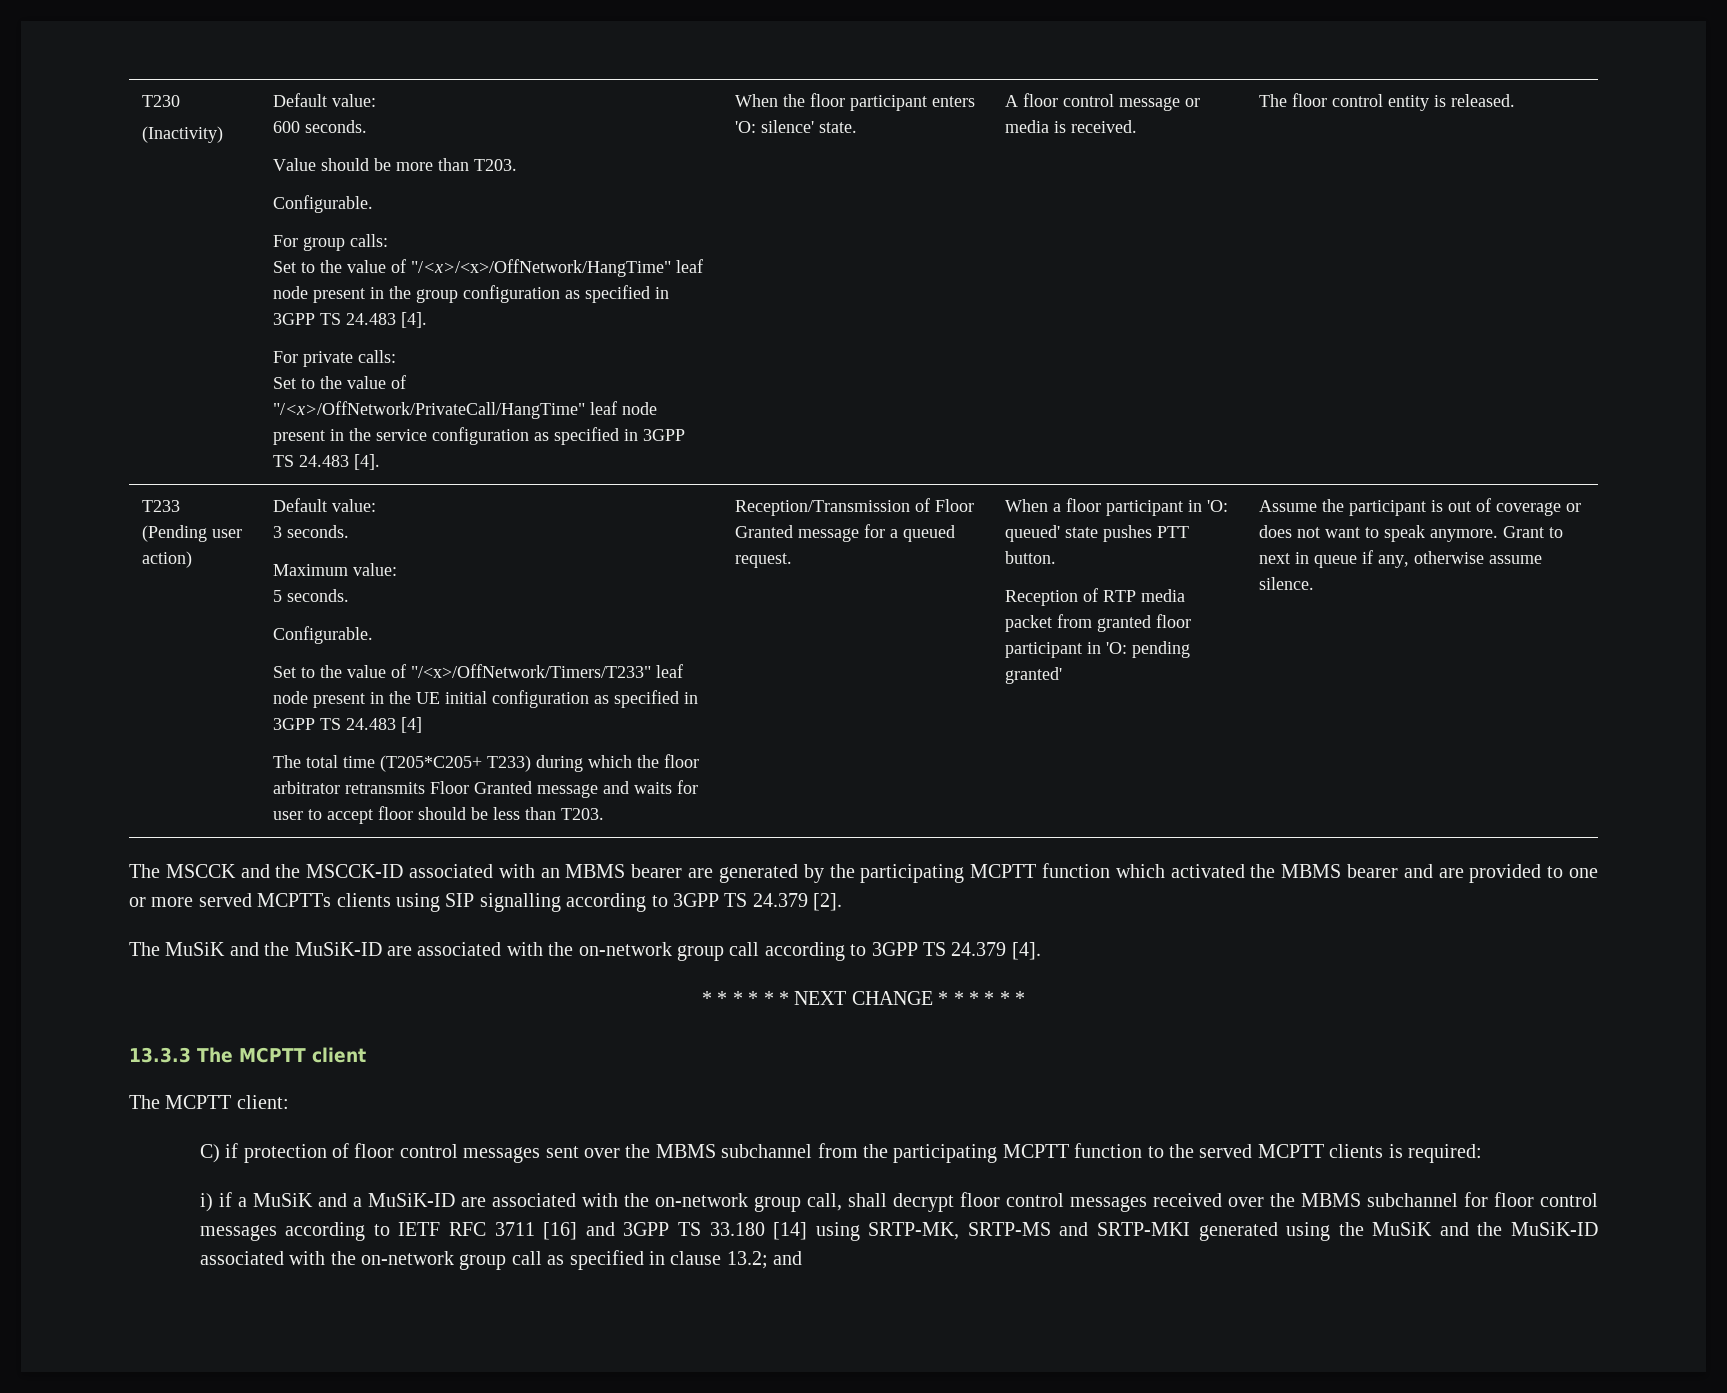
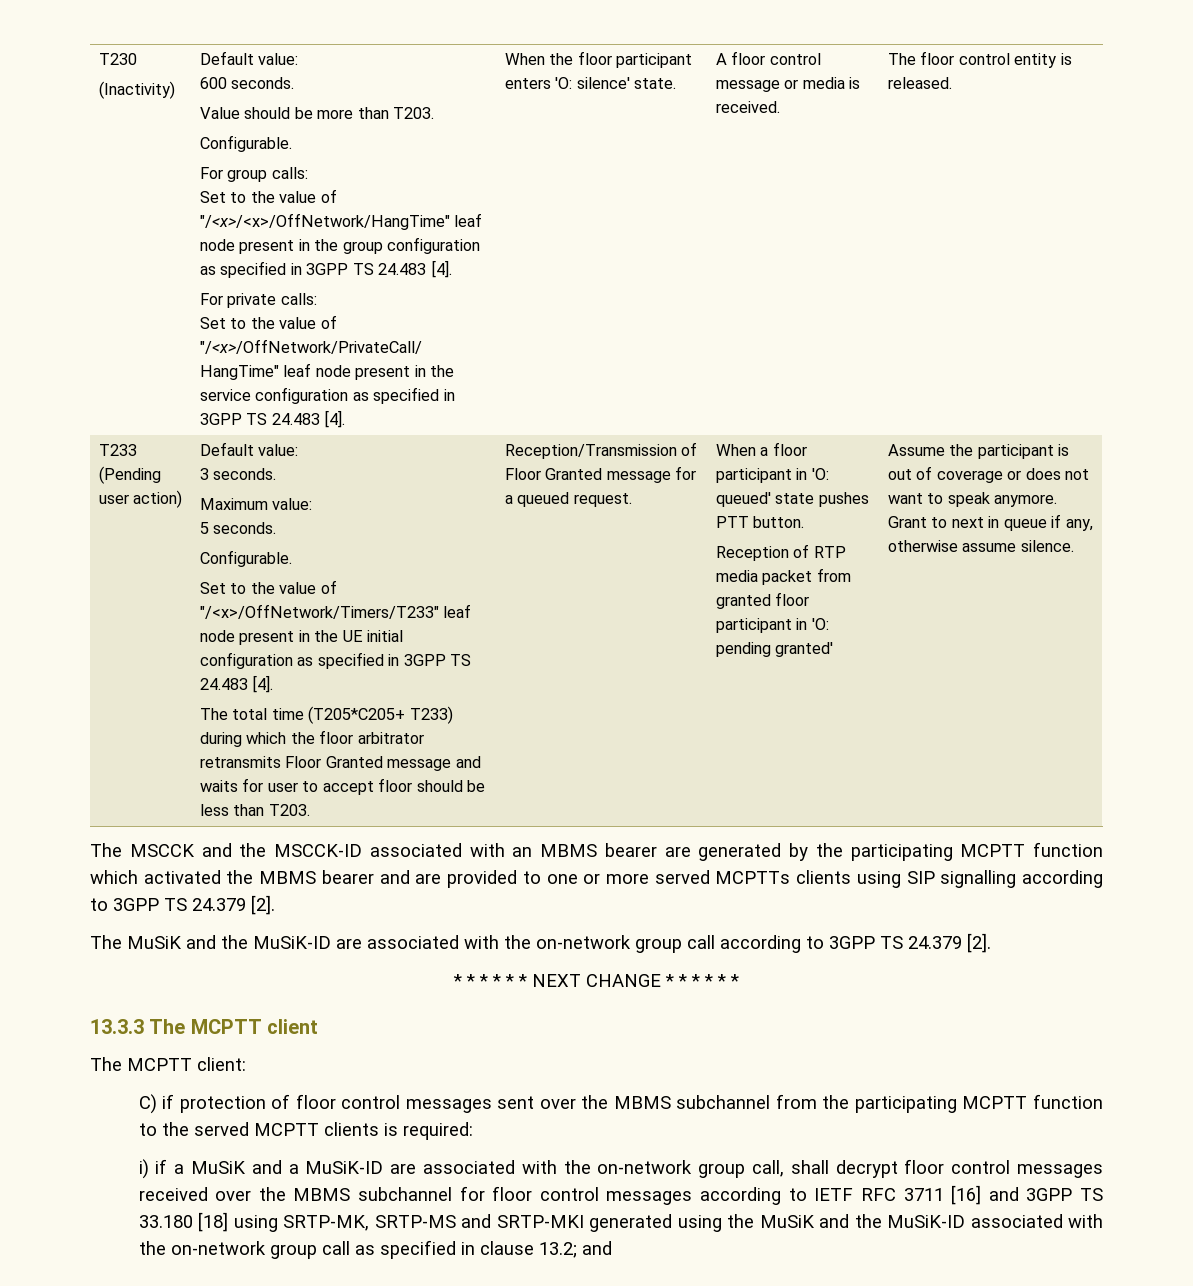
[401,717,423,733] [4] -> [252,675,274,693] [4].
[1011,942,1041,960] [4]. -> [967,933,991,953] [2].
[773,1222,808,1240] [14] -> [198,1212,229,1232] [18]

